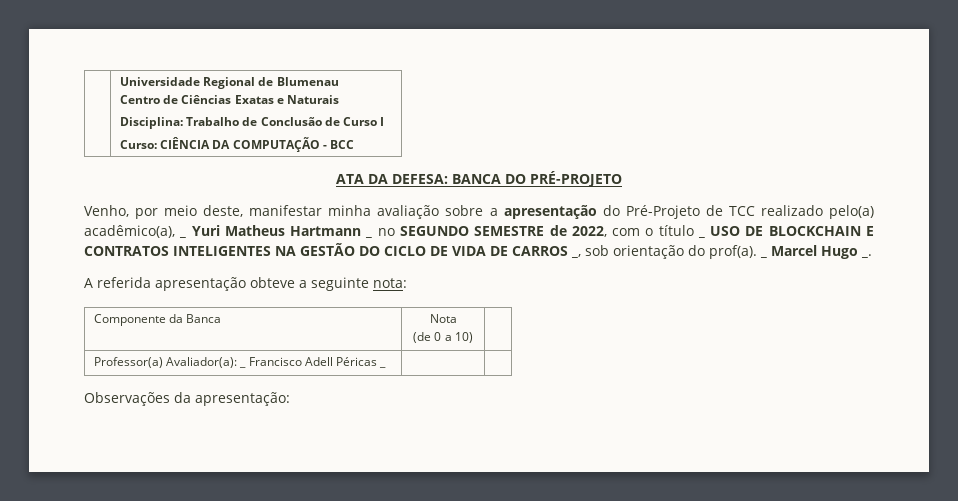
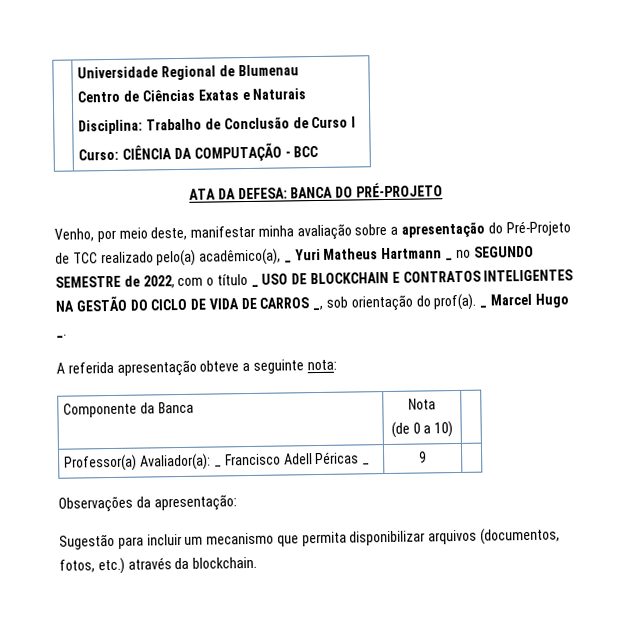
(387, 367) none -> [419,451,427,463] 9
(290, 399) none -> [59,527,561,550] [59,556,258,575] // Sugestão para incluir um mecanismo que permita disponibilizar arquivos (documentos, fotos, etc.) através da blockchain.

